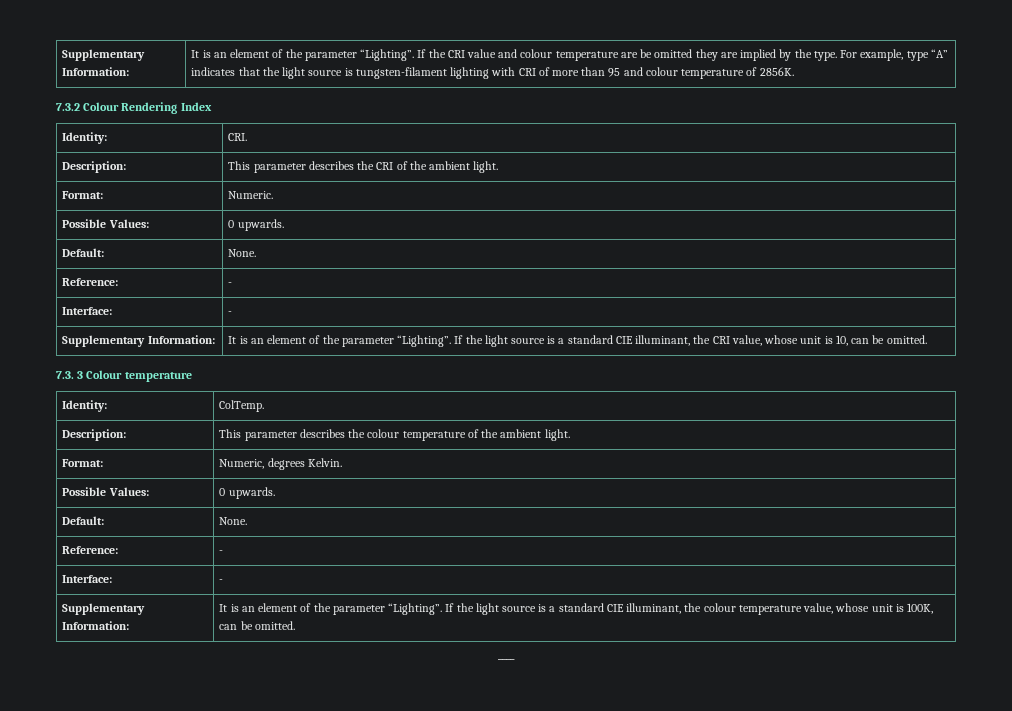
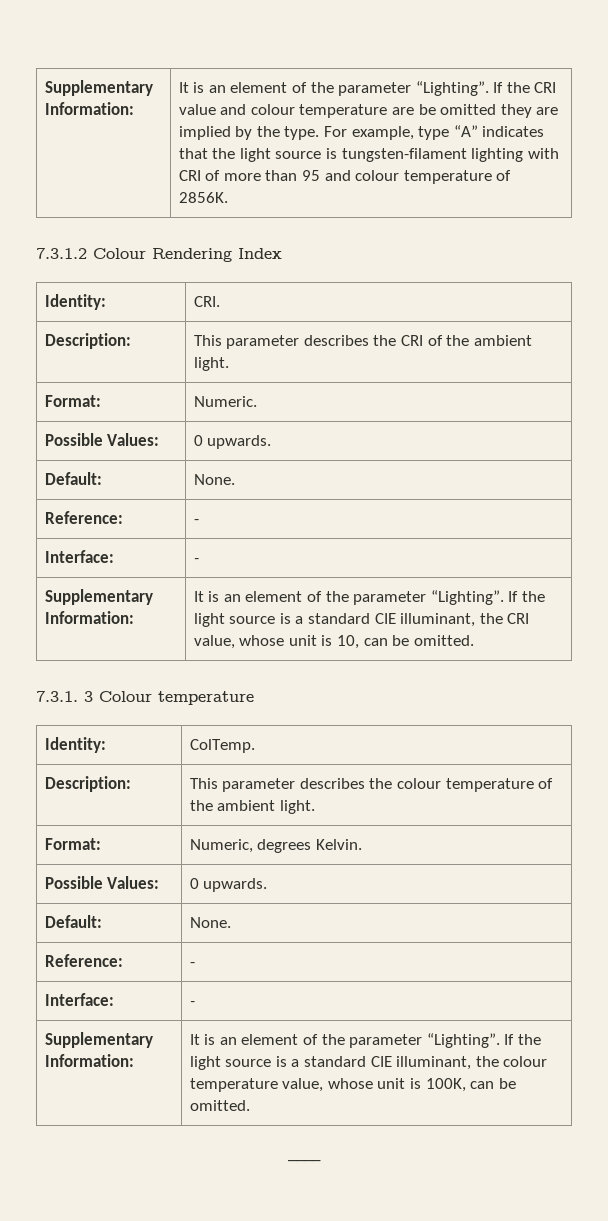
[56,103,80,111] 7.3.2 -> [36,248,87,259] 7.3.1.2
[56,371,74,379] 7.3. -> [36,691,78,702] 7.3.1.

